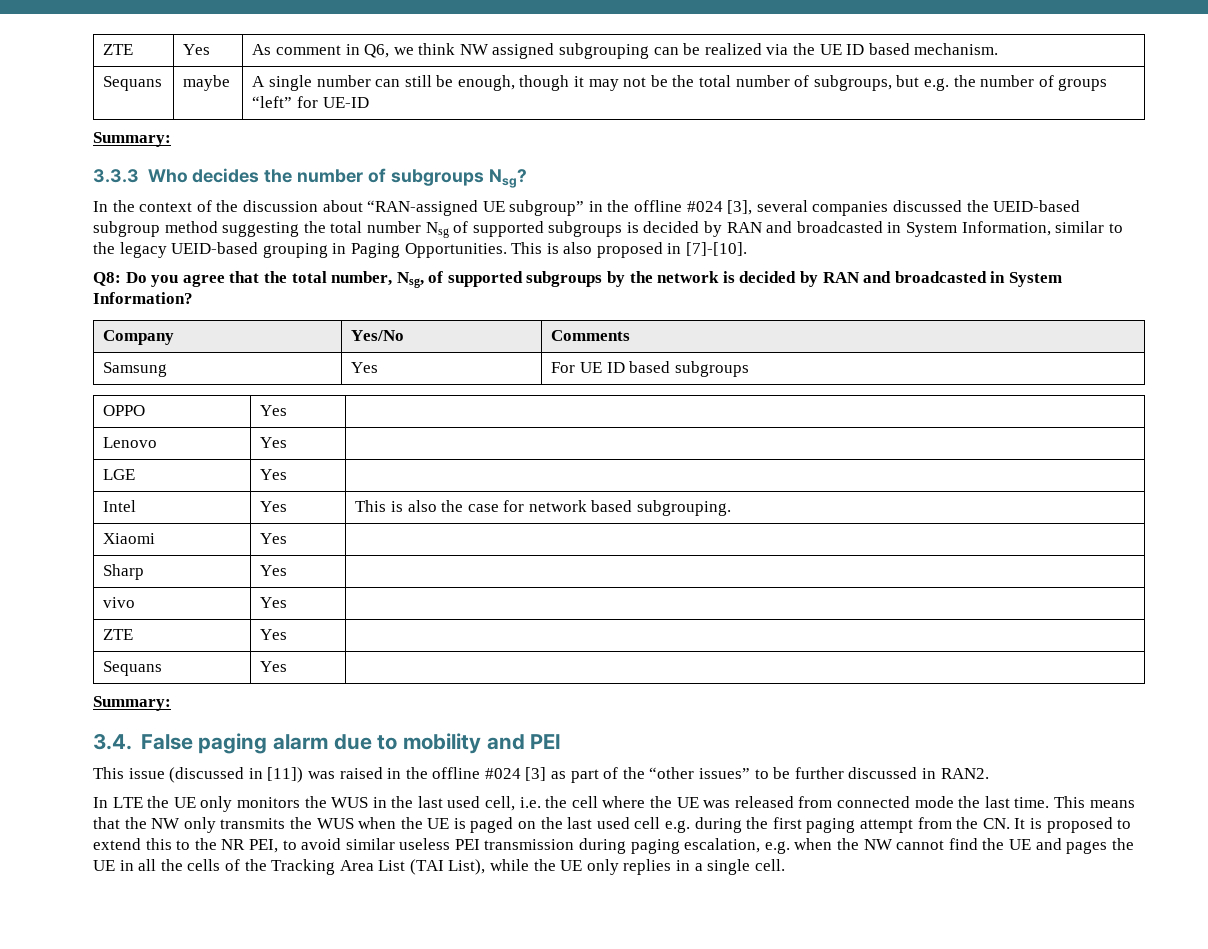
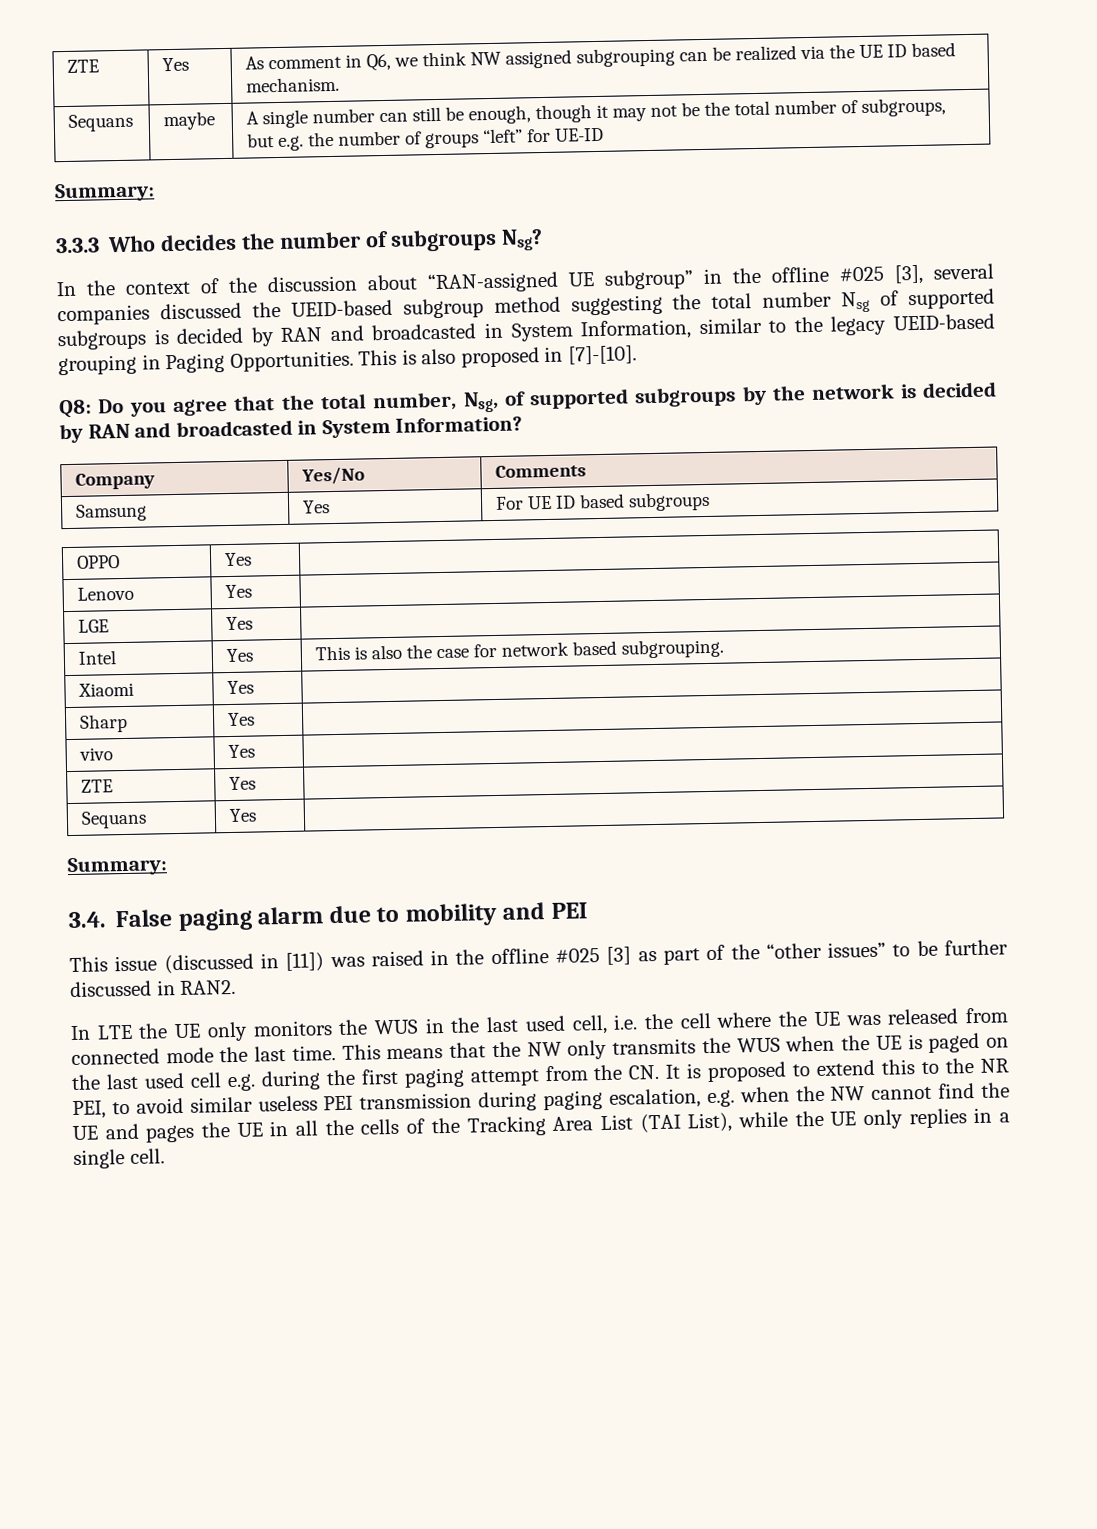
[686,201,723,212] #024 -> [839,266,884,282] #025
[484,768,521,779] #024 -> [555,948,601,963] #025

